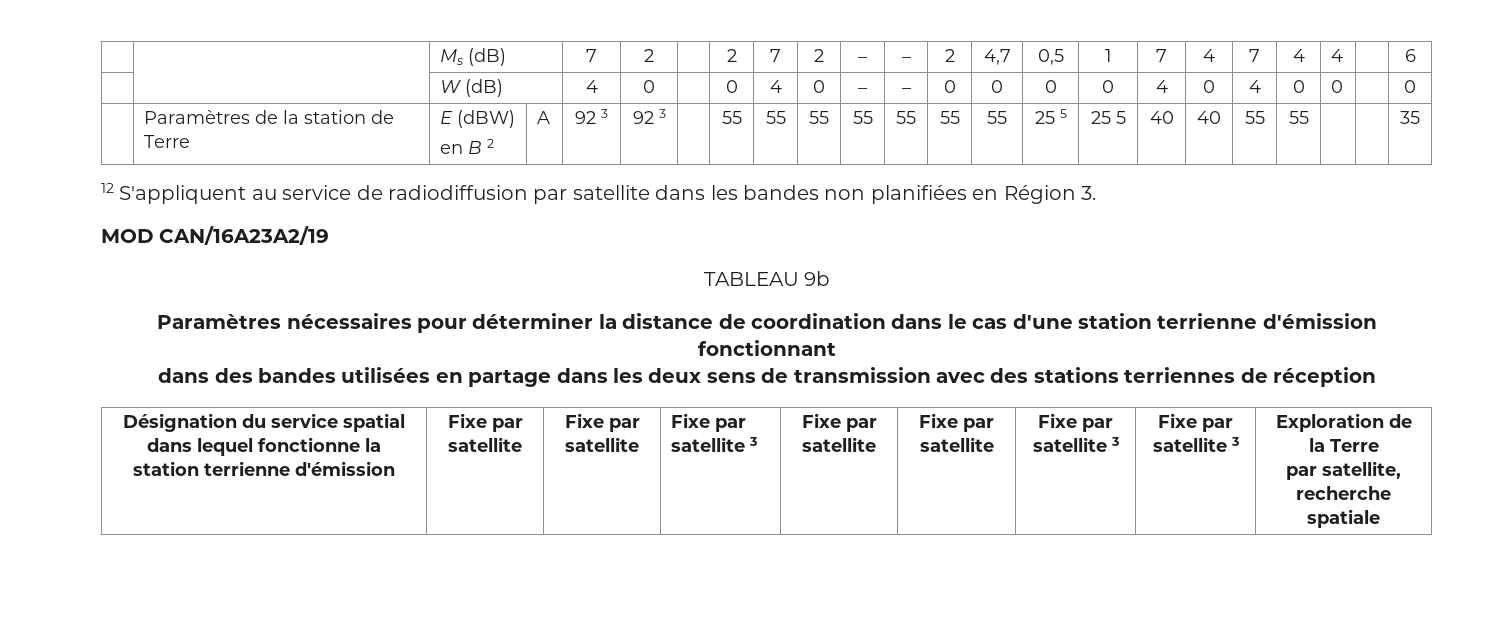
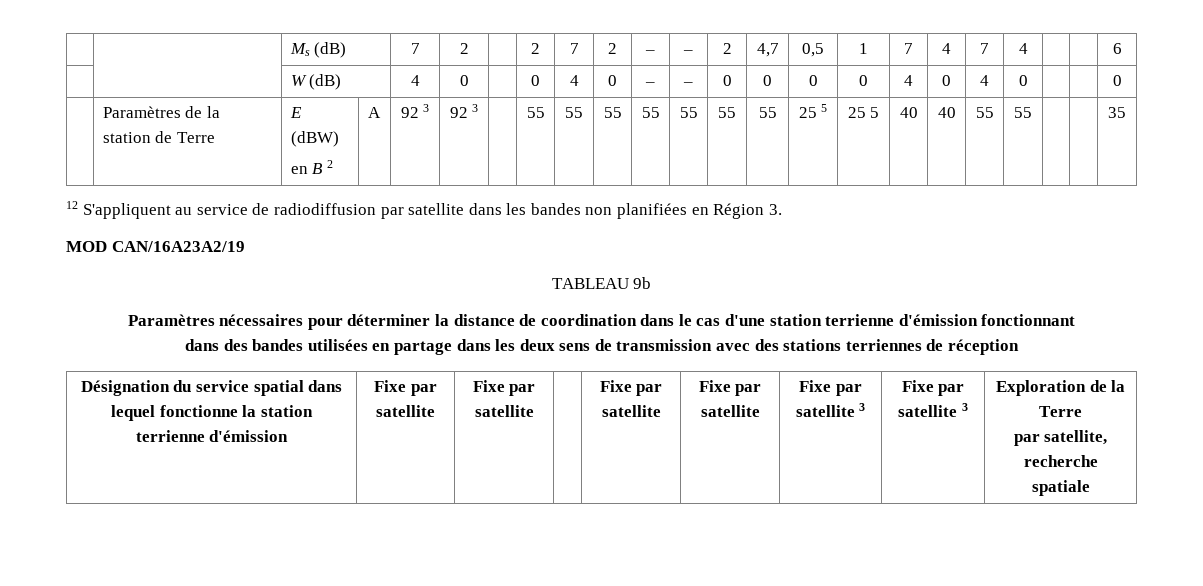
[1331,49,1344,62] 4 -> (1028, 48) none
[1331,80,1344,93] 0 -> (1028, 80) none
[671,413,747,432] [671,437,758,452] Fixe par satellite 3 -> (534, 411) none

